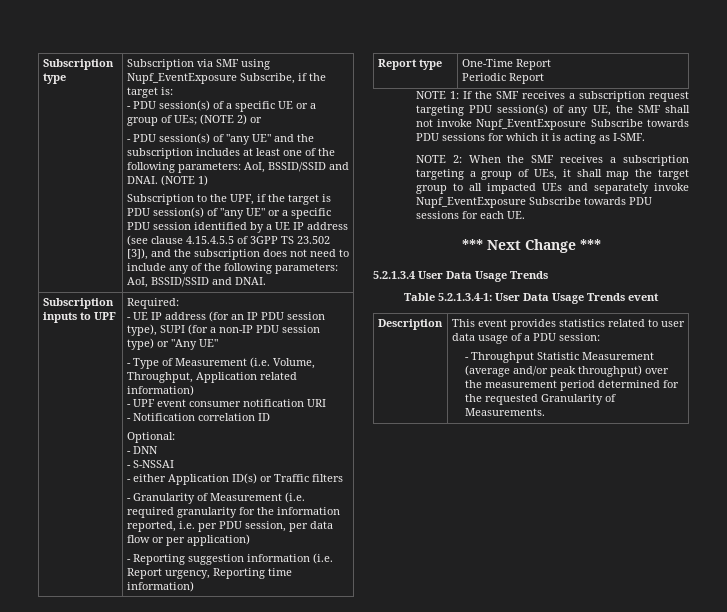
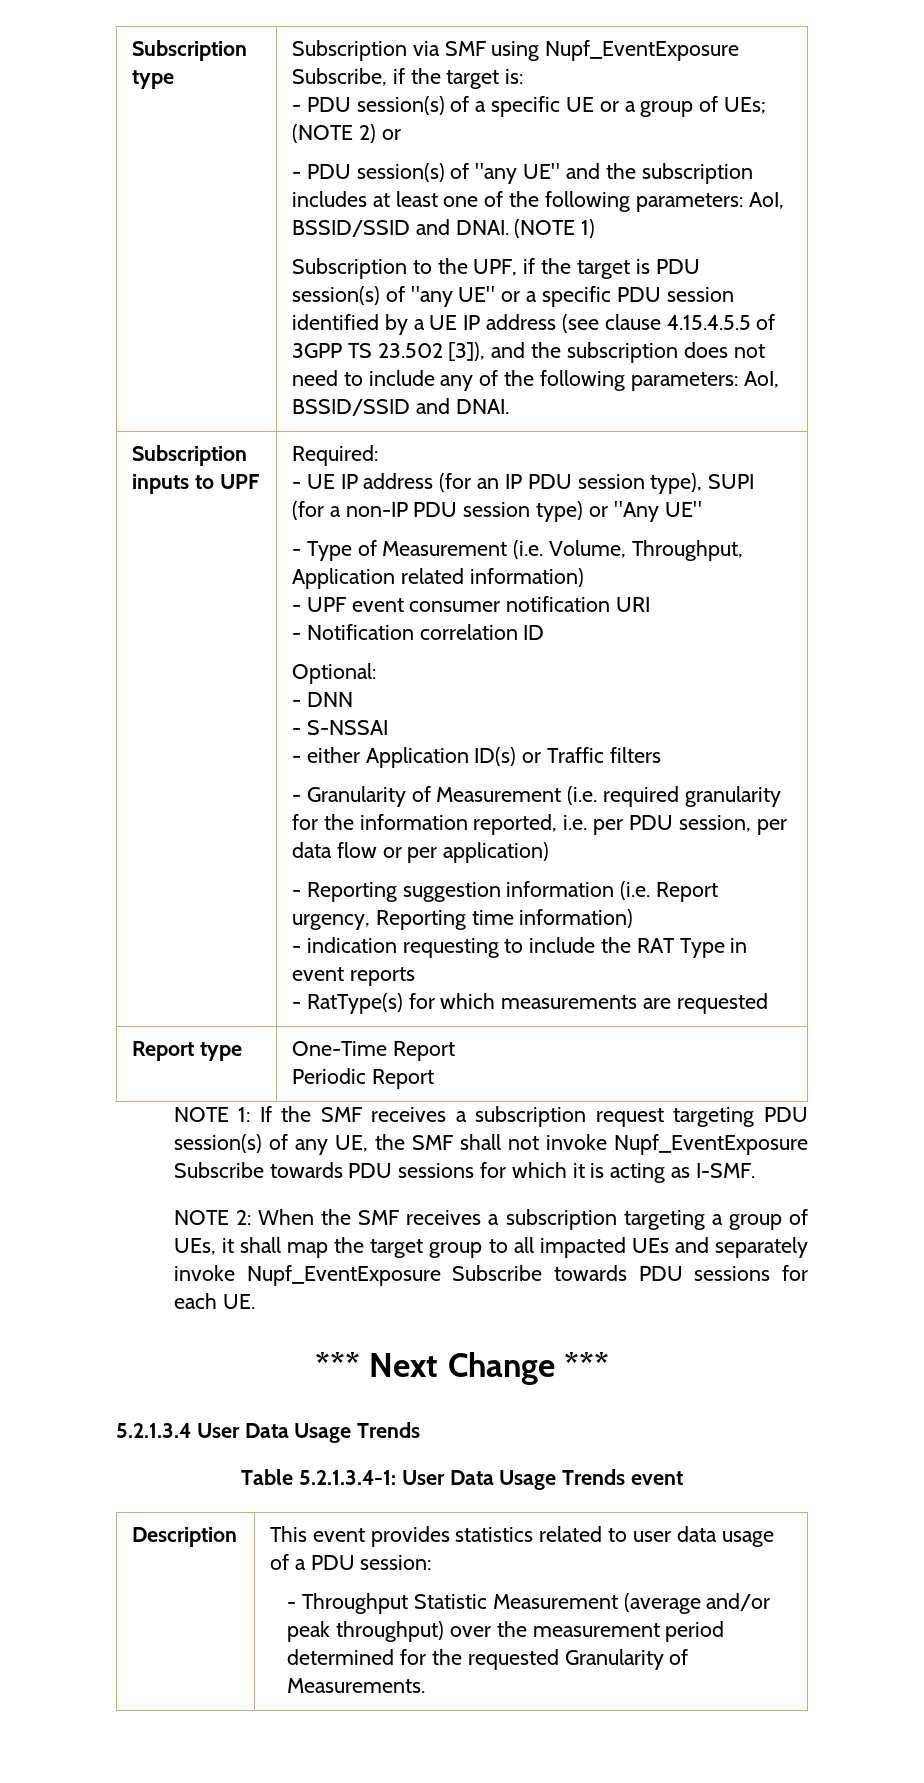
(194, 586) none -> [292,937,748,958] [292,967,415,986] [292,993,768,1014] // - indication requesting to include the RAT Type in event reports // - RatType(s) for which measurements are requested

